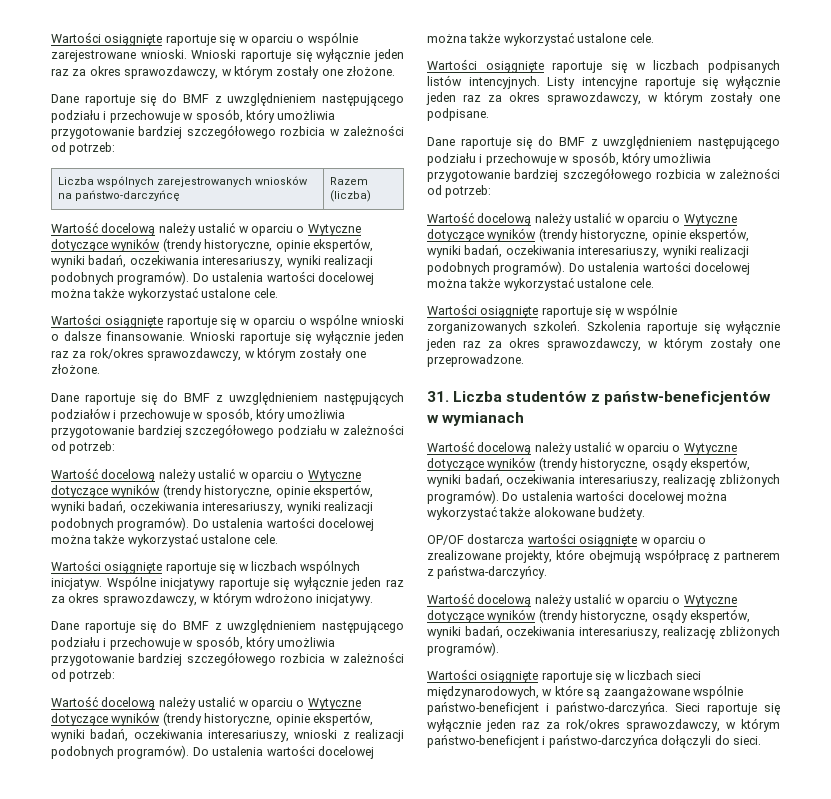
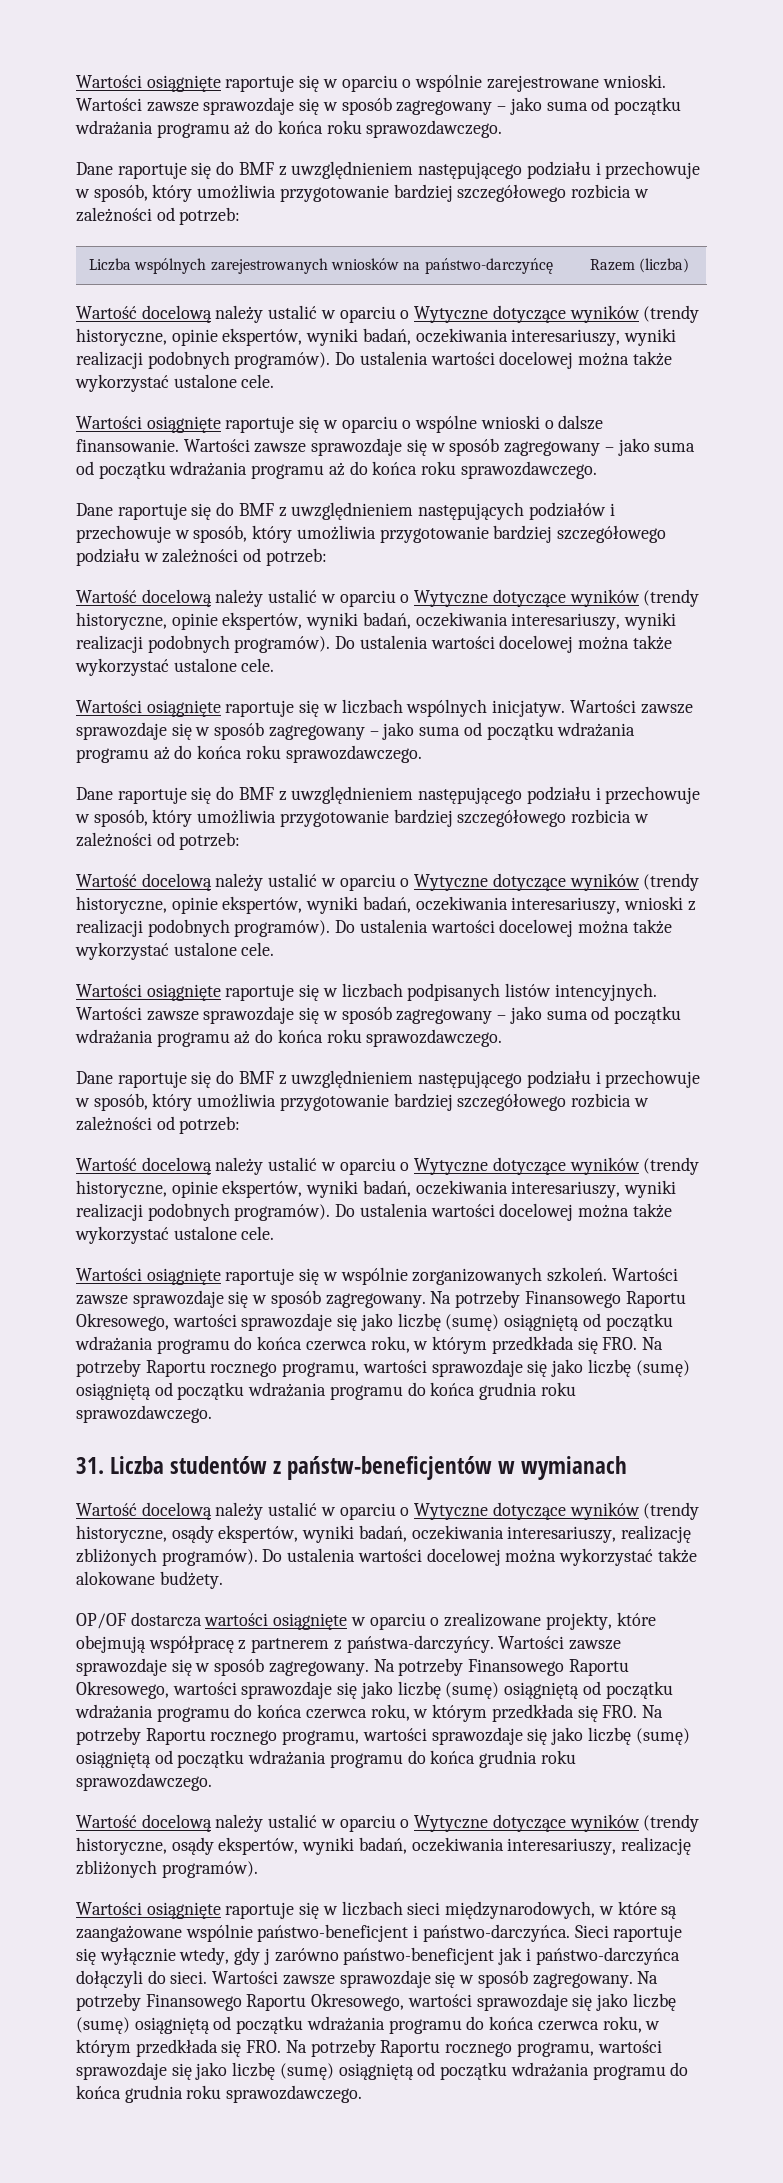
[191,49,404,62] [51,65,395,79] Wnioski raportuje się wyłącznie jeden raz za okres sprawozdawczy, w którym zostały one złożone. -> [76,97,681,115] [75,120,503,138] Wartości zawsze sprawozdaje się w sposób zagregowany – jako suma od początku wdrażania programu aż do końca roku sprawozdawczego.
[190,331,404,344] [51,347,366,361] [51,364,100,374] Wnioski raportuje się wyłącznie jeden raz za rok/okres sprawozdawczy, w którym zostały one złożone. -> [183,438,696,456] [76,461,597,479] Wartości zawsze sprawozdaje się w sposób zagregowany – jako suma od początku wdrażania programu aż do końca roku sprawozdawczego.
[106,576,404,590] [51,592,374,606] Wspólne inicjatywy raportuje się wyłącznie jeden raz za okres sprawozdawczy, w którym wdrożono inicjatywy. -> [569,700,693,714] [76,722,636,740] [76,745,422,763] Wartości zawsze sprawozdaje się w sposób zagregowany – jako suma od początku wdrażania programu aż do końca roku sprawozdawczego.
[547,76,780,89] [426,91,780,105] [427,108,489,121] Listy intencyjne raportuje się wyłącznie jeden raz za okres sprawozdawczy, w którym zostały one podpisane. -> [76,1006,681,1024] [75,1029,503,1047] Wartości zawsze sprawozdaje się w sposób zagregowany – jako suma od początku wdrażania programu aż do końca roku sprawozdawczego.
[586,321,780,334] [426,337,780,351] [427,354,524,367] Szkolenia raportuje się wyłącznie jeden raz za okres sprawozdawczy, w którym zostały one przeprowadzone. -> [611,1268,678,1281] [76,1290,686,1308] [76,1313,673,1331] [75,1336,663,1354] [76,1359,690,1377] [76,1382,576,1400] [76,1405,212,1423] Wartości zawsze sprawozdaje się w sposób zagregowany. Na potrzeby Finansowego Raportu Okresowego, wartości sprawozdaje się jako liczbę (sumę) osiągniętą od początku wdrażania programu do końca czerwca roku, w którym przedkłada się FRO. Na potrzeby Raportu rocznego programu, wartości sprawozdaje się jako liczbę (sumę) osiągniętą od początku wdrażania programu do końca grudnia roku sprawozdawczego.
(548, 572) none -> [498,1636,622,1650] [76,1658,629,1676] [76,1681,673,1699] [75,1704,663,1722] [76,1727,690,1745] [76,1750,576,1768] [76,1773,212,1791] Wartości zawsze sprawozdaje się w sposób zagregowany. Na potrzeby Finansowego Raportu Okresowego, wartości sprawozdaje się jako liczbę (sumę) osiągniętą od początku wdrażania programu do końca czerwca roku, w którym przedkłada się FRO. Na potrzeby Raportu rocznego programu, wartości sprawozdaje się jako liczbę (sumę) osiągniętą od początku wdrażania programu do końca grudnia roku sprawozdawczego.
[486,718,780,732] [427,735,539,748] jeden raz za rok/okres sprawozdawczy, w którym państwo-beneficjent -> [179,1947,523,1965] wtedy, gdy j zarówno państwo-beneficjent jak
(761, 740) none -> [212,1970,659,1988] [76,1993,676,2011] [76,2016,661,2034] [76,2039,662,2057] [76,2062,689,2080] [76,2085,363,2103] Wartości zawsze sprawozdaje się w sposób zagregowany. Na potrzeby Finansowego Raportu Okresowego, wartości sprawozdaje się jako liczbę (sumę) osiągniętą od początku wdrażania programu do końca czerwca roku, w którym przedkłada się FRO. Na potrzeby Raportu rocznego programu, wartości sprawozdaje się jako liczbę (sumę) osiągniętą od początku wdrażania programu do końca grudnia roku sprawozdawczego.

